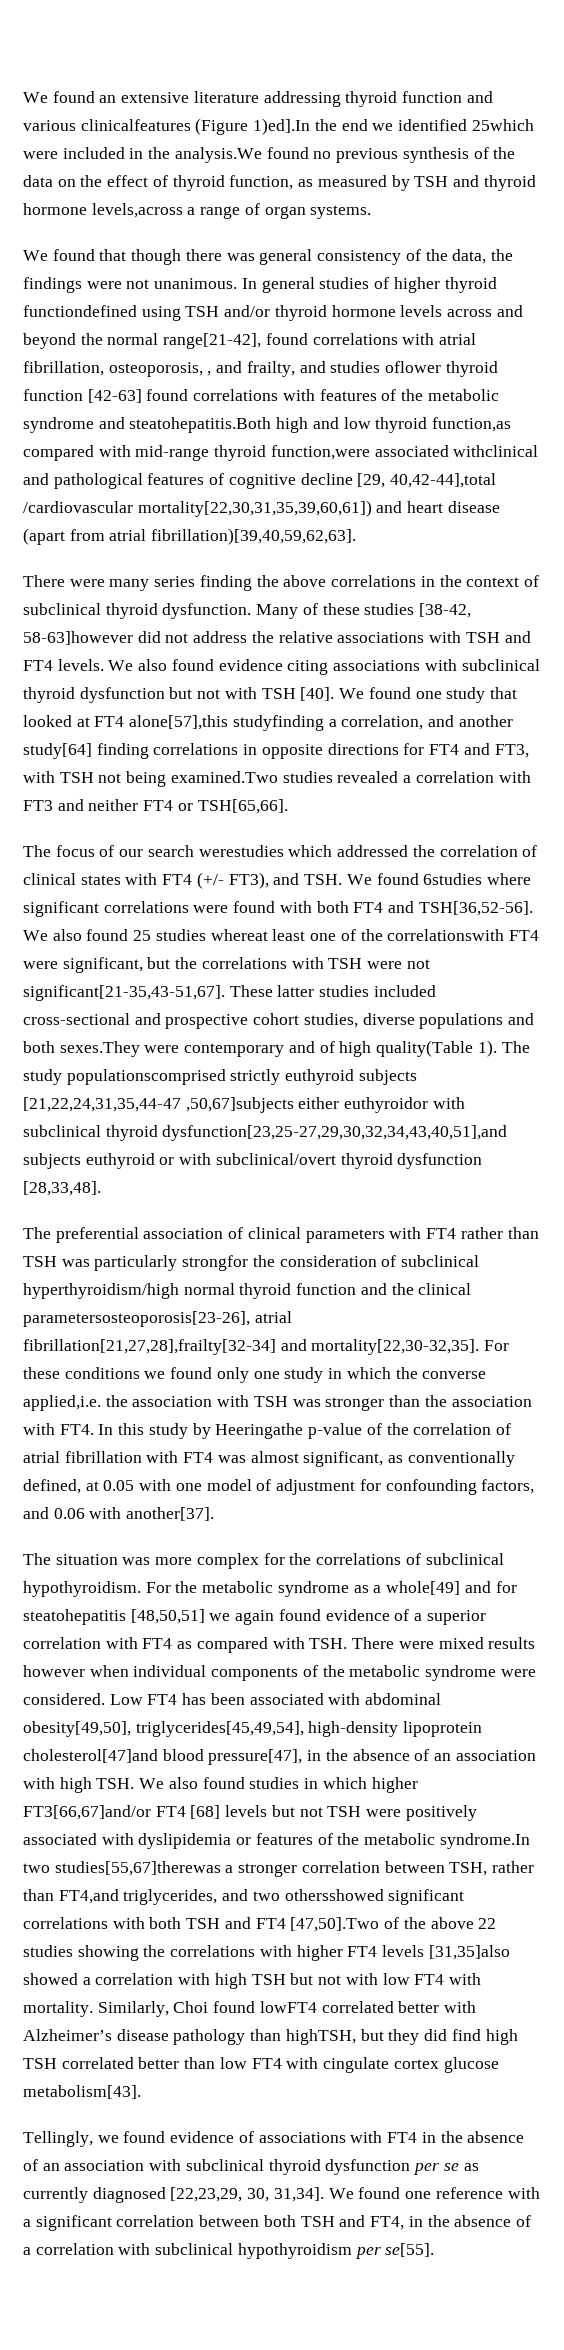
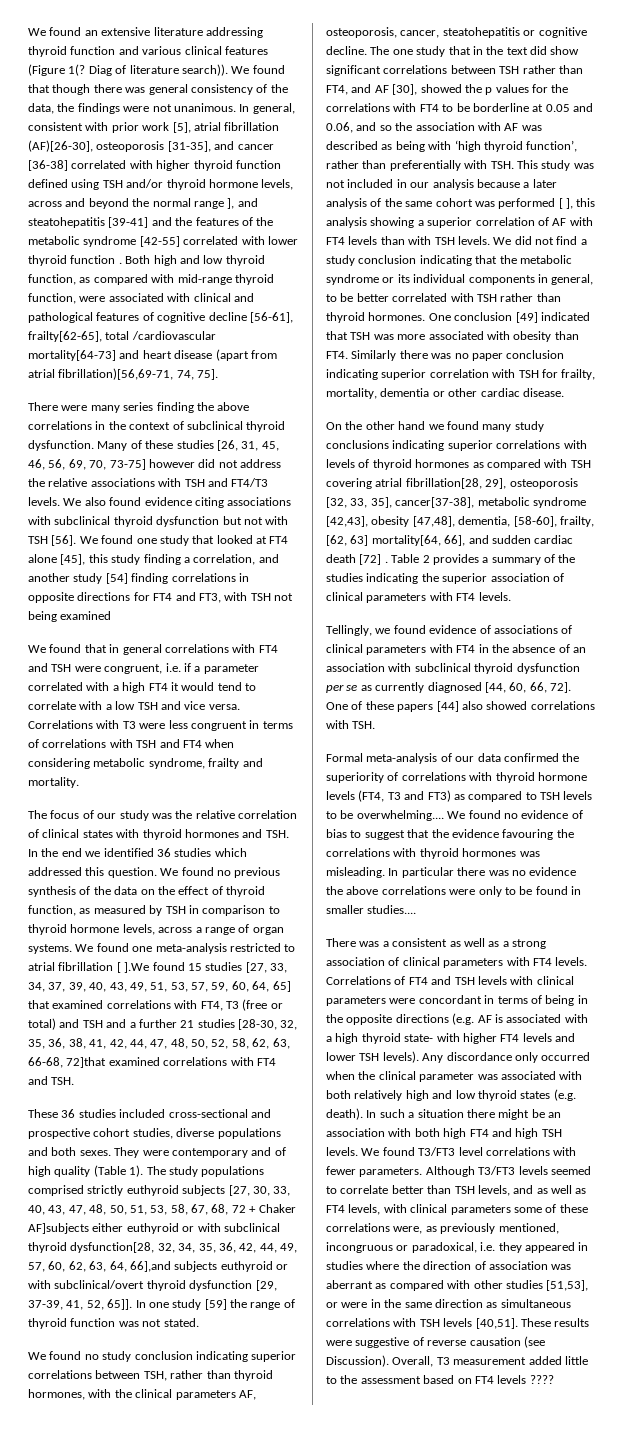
[80,118,534,135] [23,147,516,163] [23,175,536,191] [23,203,372,219] clinicalfeatures (Figure 1)ed].In the end we identified 25which were included in the analysis.We found no previous synthesis of the data on the effect of thyroid function, as measured by TSH and thyroid hormone levels,across a range of organ systems. // -> [184,46,268,55] [28,64,228,76] clinical features (Figure 1(? Diag of literature search)).
[261,277,497,293] [23,305,137,317] general studies of higher thyroid functiondefined -> [252,103,295,114] [28,122,280,133] [28,140,274,152] [28,160,281,171] [28,179,68,188] general, consistent with prior work [5], atrial fibrillation (AF)[26-30], osteoporosis [31-35], and cancer [36-38] correlated with higher thyroid function defined
[400,305,443,317] levels -> [261,179,294,190] levels,
[163,333,477,349] [23,361,498,377] [23,389,315,403] range[21-42], found correlations with atrial fibrillation, osteoporosis, , and frailty, and studies oflower thyroid function [42-63] found correlations with -> [193,198,258,209] [28,217,193,228] range ], and steatohepatitis [39-41] and the
[98,417,512,433] and steatohepatitis.Both high and low thyroid function,as -> [139,236,298,247] [28,255,265,266] [28,274,91,285] [42-55] correlated with lower thyroid function . Both high and low thyroid function, as
[270,445,539,460] function,were associated withclinical -> [28,293,231,304] function, were associated with clinical
[357,473,497,488] [23,500,372,517] [29, 40,42-44],total /cardiovascular mortality[22,30,31,35,39,60,61]) -> [249,312,293,323] [28,331,216,342] [28,350,116,361] [56-61], frailty[62-65], total /cardiovascular mortality[64-73]
[151,528,357,545] fibrillation)[39,40,59,62,63]. -> [58,368,219,380] fibrillation)[56,69-71, 74, 75].
[419,603,472,618] [23,631,133,645] [38-42, 58-63]however -> [216,440,279,451] [28,459,195,470] [26, 31, 45, 46, 56, 69, 70, 73-75] however
[23,660,53,671] FT4 -> [231,478,269,487] FT4/T3
[300,687,335,701] [40]. -> [51,535,77,546] [56].
[129,715,324,731] alone[57],this studyfinding -> [28,554,181,565] alone [45], this study finding
[23,743,92,759] study[64] -> [73,573,128,584] study [54]
[170,771,531,783] [23,799,288,814] examined.Two studies revealed a correlation with FT3 and neither FT4 or TSH[65,66]. -> [60,611,112,620] [28,644,278,655] [28,663,259,674] [28,682,256,693] [28,701,240,710] [28,720,293,731] [28,739,235,748] [28,758,263,769] [28,777,79,788] examined // We found that in general correlations with FT4 and TSH were congruent, i.e. if a parameter correlated with a high FT4 it would tend to correlate with a low TSH and vice versa. Correlations with T3 were less congruent in terms of correlations with TSH and FT4 when considering metabolic syndrome, frailty and mortality.
[147,845,435,857] search werestudies which addressed the -> [119,810,235,821] study was the relative
[162,872,531,889] [23,901,533,917] [23,929,539,941] [23,957,430,973] [23,985,315,1001] FT4 (+/- FT3), and TSH. We found 6studies where significant correlations were found with both FT4 and TSH[36,52-56]. We also found 25 studies whereat least one of the correlationswith FT4 were significant, but the correlations with TSH were not significant[21-35,43-51,67]. These latter -> [142,829,289,840] [28,848,247,857] [28,867,281,878] [28,886,265,897] [28,905,280,916] [28,924,284,935] [28,943,296,954] [28,962,287,973] [28,981,291,992] [28,999,283,1011] [28,1018,298,1030] [28,1038,290,1049] [28,1057,276,1068] [28,1076,75,1085] [28,1109,76,1118] thyroid hormones and TSH. In the end we identified 36 studies which addressed this question. We found no previous synthesis of the data on the effect of thyroid function, as measured by TSH in comparison to thyroid hormone levels, across a range of organ systems. We found one meta-analysis restricted to atrial fibrillation [ ].We found 15 studies [27, 33, 34, 37, 39, 40, 43, 49, 51, 53, 57, 59, 60, 64, 65] that examined correlations with FT4, T3 (free or total) and TSH and a further 21 studies [28-30, 32, 35, 36, 38, 41, 42, 44, 47, 48, 50, 52, 58, 62, 63, 66-68, 72]that examined correlations with FT4 and TSH. // These 36
[59,1041,140,1057] sexes.They -> [79,1147,140,1158] sexes. They
[376,1040,474,1057] quality(Table -> [54,1165,126,1177] quality (Table
[66,1069,226,1085] populationscomprised -> [201,1166,265,1177] [28,1185,84,1196] populations comprised
[23,1097,465,1113] [23,1125,508,1141] [21,22,24,31,35,44-47 ,50,67]subjects either euthyroidor with subclinical thyroid dysfunction[23,25-27,29,30,32,34,43,40,51],and -> [228,1185,291,1196] [28,1204,296,1215] [28,1223,280,1234] [28,1242,297,1253] [28,1261,171,1272] [27, 30, 33, 40, 43, 47, 48, 50, 51, 53, 58, 67, 68, 72 + Chaker AF]subjects either euthyroid or with subclinical thyroid dysfunction[28, 32, 34, 35, 36, 42, 44, 49, 57, 60, 62, 63, 64, 66],and
[23,1181,101,1196] [23,1227,539,1243] [23,1255,480,1271] [23,1283,472,1299] [23,1311,292,1327] [23,1339,510,1355] [23,1367,487,1383] [23,1395,532,1411] [23,1423,511,1439] [23,1451,515,1467] [23,1479,535,1495] [23,1507,215,1521] [23,1553,504,1569] [23,1581,517,1597] [23,1609,486,1625] [23,1637,536,1653] [23,1665,536,1681] [23,1693,442,1705] [23,1721,483,1737] [23,1749,536,1765] [23,1777,418,1793] [23,1805,477,1821] [23,1833,530,1849] [23,1861,535,1877] [23,1889,465,1905] [23,1917,497,1932] [23,1945,510,1961] [23,1973,481,1989] [23,2001,477,2017] [23,2029,518,2045] [23,2057,499,2073] [23,2085,141,2099] [28,33,48]. // The preferential association of clinical parameters with FT4 rather than TSH was particularly strongfor the consideration of subclinical hyperthyroidism/high normal thyroid function and the clinical parametersosteoporosis[23-26], atrial fibrillation[21,27,28],frailty[32-34] and mortality[22,30-32,35]. For these conditions we found only one study in which the converse applied,i.e. the association with TSH was stronger than the association with FT4. In this study by Heeringathe p-value of the correlation of atrial fibrillation with FT4 was almost significant, as conventionally defined, at 0.05 with one model of adjustment for confounding factors, and 0.06 with another[37]. // The situation was more complex for the correlations of subclinical hypothyroidism. For the metabolic syndrome as a whole[49] and for steatohepatitis [48,50,51] we again found evidence of a superior correlation with FT4 as compared with TSH. There were mixed results however when individual components of the metabolic syndrome were considered. Low FT4 has been associated with abdominal obesity[49,50], triglycerides[45,49,54], high-density lipoprotein cholesterol[47]and blood pressure[47], in the absence of an association with high TSH. We also found studies in which higher FT3[66,67]and/or FT4 [68] levels but not TSH were positively associated with dyslipidemia or features of the metabolic syndrome.In two studies[55,67]therewas a stronger correlation between TSH, rather than FT4,and triglycerides, and two othersshowed significant correlations with both TSH and FT4 [47,50].Two of the above 22 studies showing the correlations with higher FT4 levels [31,35]also showed a correlation with high TSH but not with low FT4 with mortality. Similarly, Choi found lowFT4 correlated better with Alzheimer’s disease pathology than highTSH, but they did find high TSH correlated better than low FT4 with cingulate cortex glucose metabolism[43]. -> [255,1280,277,1291] [28,1299,295,1310] [28,1318,199,1329] [28,1351,297,1362] [28,1370,273,1381] [28,1389,256,1400] [326,27,587,38] [326,46,580,57] [326,65,583,76] [326,84,569,95] [326,103,593,112] [326,122,542,133] [326,140,578,152] [326,160,594,171] [326,179,557,190] [326,198,596,209] [326,217,593,228] [326,236,587,245] [326,255,572,266] [326,274,594,285] [326,293,561,302] [326,312,590,323] [326,331,579,342] [326,350,565,361] [326,369,596,380] [326,388,564,399] [326,421,544,432] [326,440,587,451] [326,459,591,470] [326,478,578,489] [326,497,586,508] [326,516,594,527] [326,535,574,546] [326,554,576,565] [326,573,564,584] [326,592,511,603] [29, 37-39, 41, 52, 65]]. In one study [59] the range of thyroid function was not stated. // We found no study conclusion indicating superior correlations between TSH, rather than thyroid hormones, with the clinical parameters AF, osteoporosis, cancer, steatohepatitis or cognitive decline. The one study that in the text did show significant correlations between TSH rather than FT4, and AF [30], showed the p values for the correlations with FT4 to be borderline at 0.05 and 0.06, and so the association with AF was described as being with ‘high thyroid function’, rather than preferentially with TSH. This study was not included in our analysis because a later analysis of the same cohort was performed [ ], this analysis showing a superior correlation of AF with FT4 levels than with TSH levels. We did not find a study conclusion indicating that the metabolic syndrome or its individual components in general, to be better correlated with TSH rather than thyroid hormones. One conclusion [49] indicated that TSH was more associated with obesity than FT4. Similarly there was no paper conclusion indicating superior correlation with TSH for frailty, mortality, dementia or other cardiac disease. // On the other hand we found many study conclusions indicating superior correlations with levels of thyroid hormones as compared with TSH covering atrial fibrillation[28, 29], osteoporosis [32, 33, 35], cancer[37-38], metabolic syndrome [42,43], obesity [47,48], dementia, [58-60], frailty, [62, 63] mortality[64, 66], and sudden cardiac death [72] . Table 2 provides a summary of the studies indicating the superior association of clinical parameters with FT4 levels.
(346, 2137) none -> [561,625,573,634] [326,644,427,655] of clinical parameters
[170,2187,540,2202] [23,2215,531,2231] [23,2243,435,2259] [22,23,29, 30, 31,34]. We found one reference with a significant correlation between both TSH and FT4, in the absence of a correlation with subclinical hypothyroidism per se[55]. -> [484,682,571,693] [326,701,595,712] [326,720,376,729] [326,753,580,764] [326,772,587,783] [326,790,593,802] [326,810,583,821] [326,829,574,840] [326,848,540,859] [326,867,577,878] [326,886,581,897] [326,905,417,914] [326,938,546,949] [326,957,588,968] [326,976,574,985] [326,995,588,1006] [326,1013,588,1025] [326,1033,575,1044] [326,1051,591,1063] [326,1071,583,1082] [326,1089,576,1101] [326,1108,561,1120] [326,1128,562,1139] [326,1147,577,1156] [326,1166,591,1177] [326,1185,587,1196] [326,1204,588,1215] [326,1223,559,1234] [326,1242,589,1253] [326,1261,572,1270] [326,1280,589,1291] [326,1299,571,1308] [326,1318,590,1329] [326,1336,545,1348] [326,1355,588,1367] [326,1375,554,1384] [44, 60, 66, 72]. One of these papers [44] also showed correlations with TSH. // Formal meta-analysis of our data confirmed the superiority of correlations with thyroid hormone levels (FT4, T3 and FT3) as compared to TSH levels to be overwhelming.... We found no evidence of bias to suggest that the evidence favouring the correlations with thyroid hormones was misleading. In particular there was no evidence the above correlations were only to be found in smaller studies.... // There was a consistent as well as a strong association of clinical parameters with FT4 levels. Correlations of FT4 and TSH levels with clinical parameters were concordant in terms of being in the opposite directions (e.g. AF is associated with a high thyroid state- with higher FT4 levels and lower TSH levels). Any discordance only occurred when the clinical parameter was associated with both relatively high and low thyroid states (e.g. death). In such a situation there might be an association with both high FT4 and high TSH levels. We found T3/FT3 level correlations with fewer parameters. Although T3/FT3 levels seemed to correlate better than TSH levels, and as well as FT4 levels, with clinical parameters some of these correlations were, as previously mentioned, incongruous or paradoxical, i.e. they appeared in studies where the direction of association was aberrant as compared with other studies [51,53], or were in the same direction as simultaneous correlations with TSH levels [40,51]. These results were suggestive of reverse causation (see Discussion). Overall, T3 measurement added little to the assessment based on FT4 levels ????

